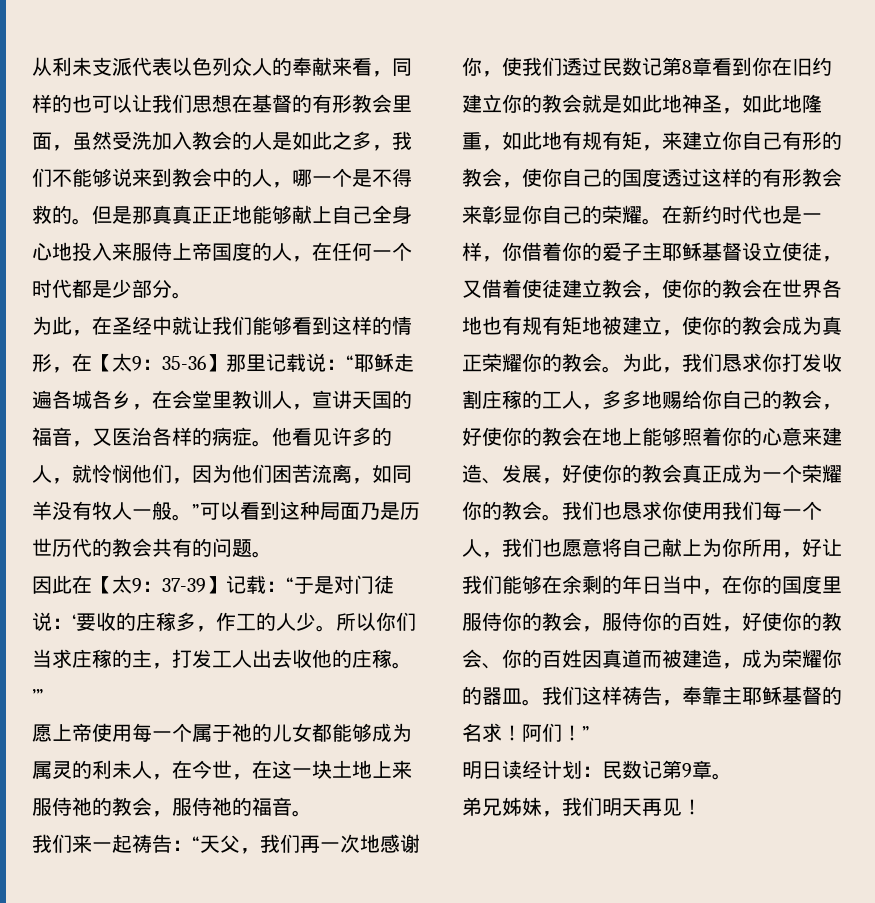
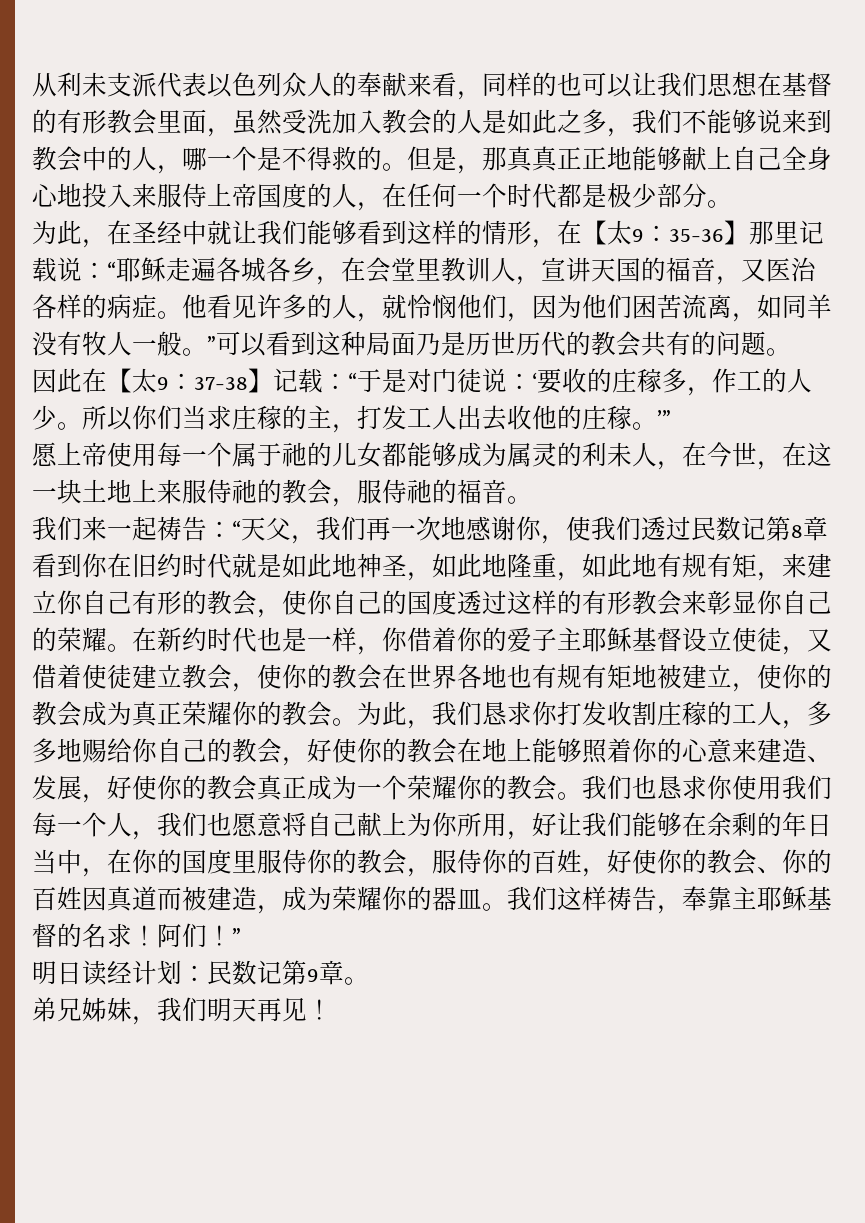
(132, 215) none -> [457,165,482,174] ，
(112, 289) none -> [607,183,632,208] 极
[162,578,206,593] 37-39 -> [194,377,248,390] 37-38
[462,94,582,113] 建立你的教会 -> [182,553,232,578] 时代

